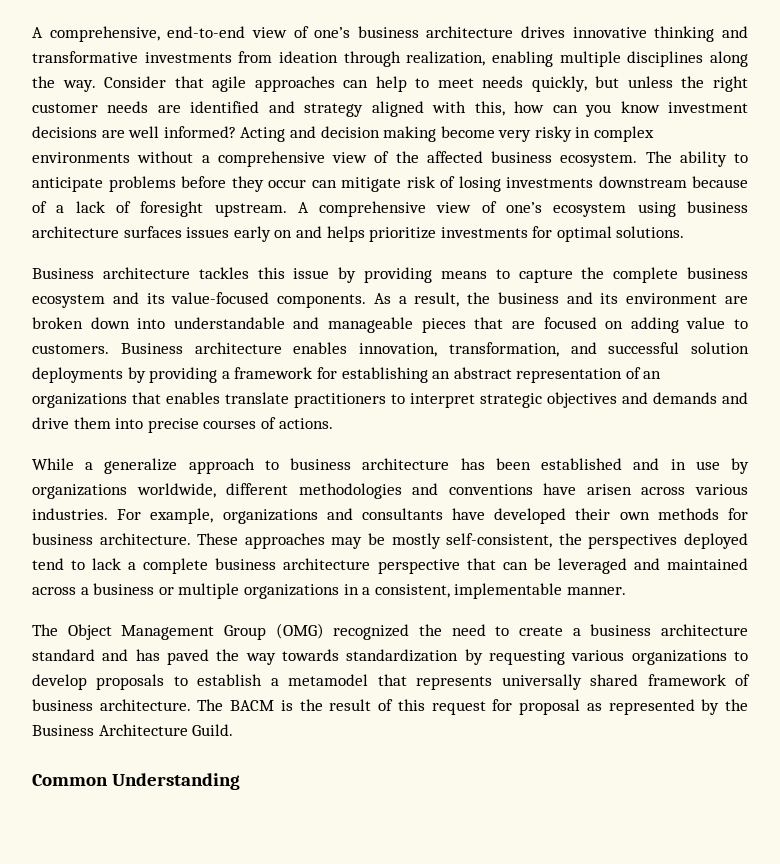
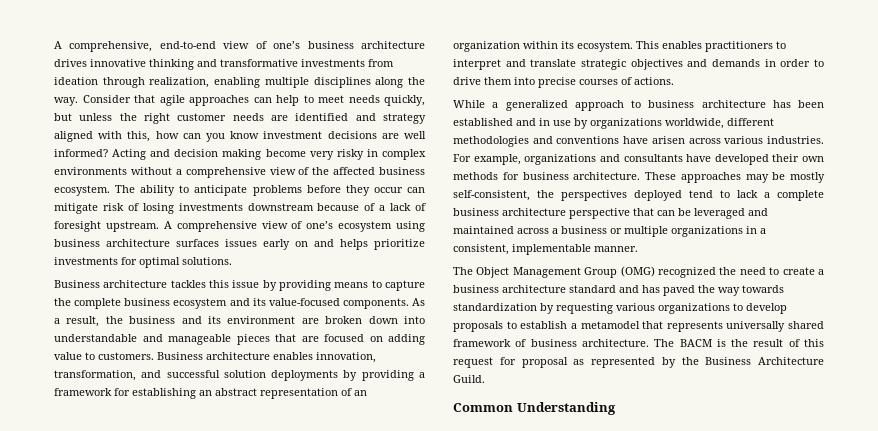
[32,392,289,408] organizations that enables translate -> [453,41,702,52] organization within its ecosystem. This enables
(475, 400) none -> [505,59,577,67] and translate
[722,392,748,404] and -> [764,59,824,67] in order to
[104,458,178,474] generalize -> [505,100,568,111] generalized

